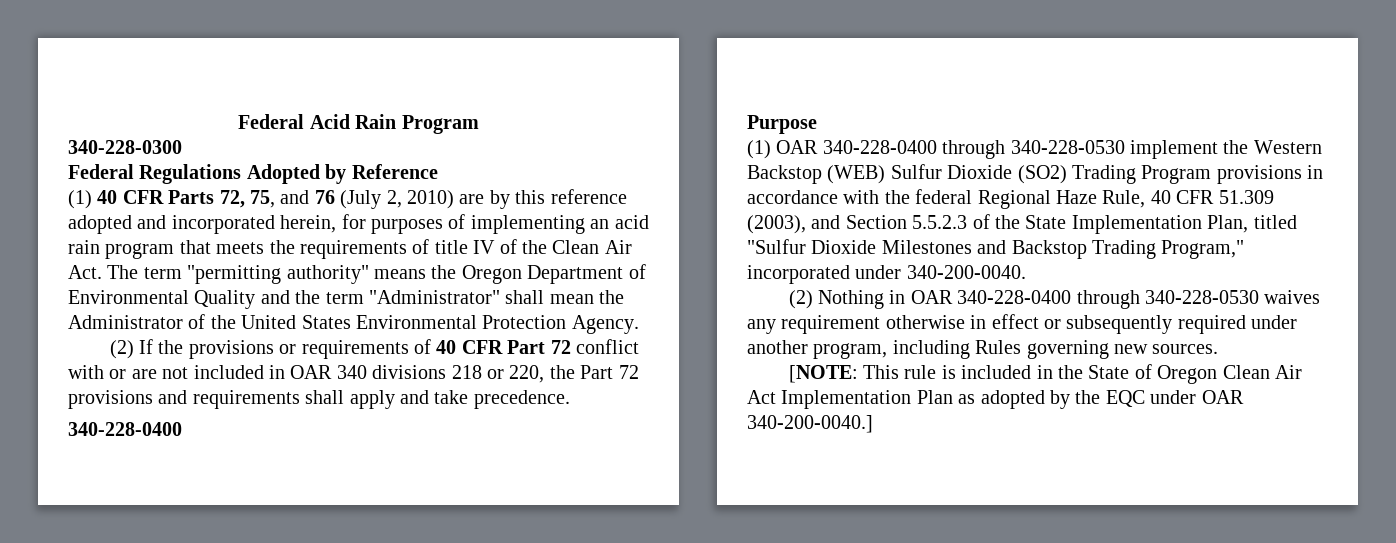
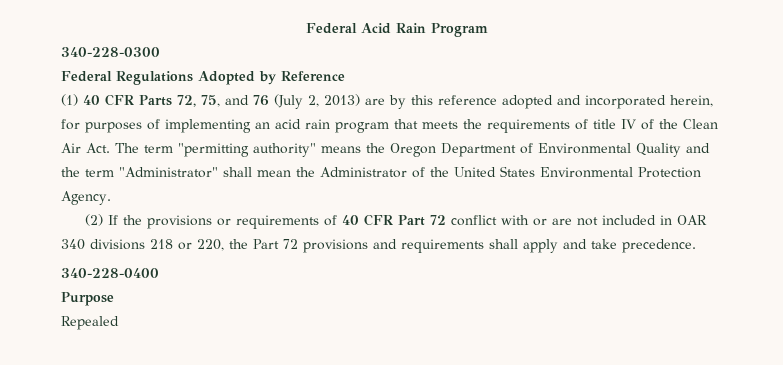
[406,190,454,209] 2010) -> [324,94,360,106] 2013)
[747,140,1322,159] [747,164,1324,184] [747,189,1274,209] [747,214,1297,234] [747,239,1245,259] [747,265,1026,284] [788,290,1321,309] [747,314,1298,334] [747,340,1219,359] [788,364,1303,384] [747,390,1244,409] [747,415,873,433] (1) OAR 340-228-0400 through 340-228-0530 implement the Western Backstop (WEB) Sulfur Dioxide (SO2) Trading Program provisions in accordance with the federal Regional Haze Rule, 40 CFR 51.309 (2003), and Section 5.5.2.3 of the State Implementation Plan, titled "Sulfur Dioxide Milestones and Backstop Trading Program," incorporated under 340-200-0040. // (2) Nothing in OAR 340-228-0400 through 340-228-0530 waives any requirement otherwise in effect or subsequently required under another program, including Rules governing new sources. // [NOTE: This rule is included in the State of Oregon Clean Air Act Implementation Plan as adopted by the EQC under OAR 340-200-0040.] -> [61,316,119,330] Repealed

